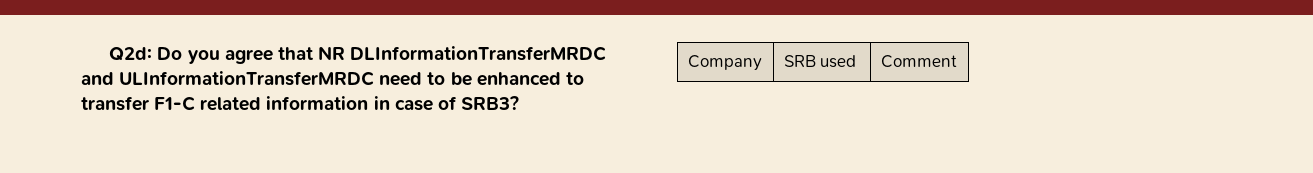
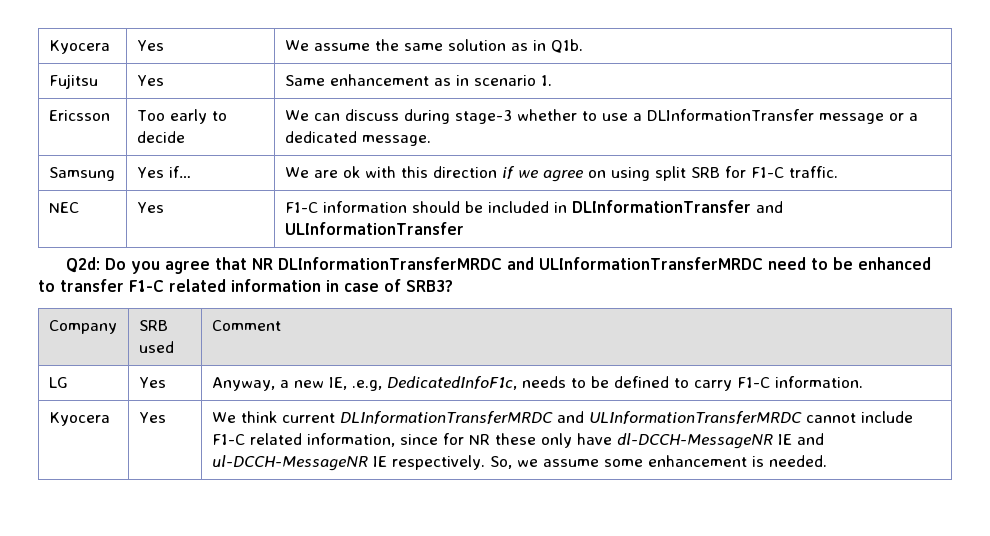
(109, 54) none -> [48,40,110,54] [136,40,164,51] [284,39,583,53] [48,74,98,89] [136,75,164,86] [284,74,552,86] [48,110,110,121] [136,109,227,124] [136,131,185,143] [284,109,918,124] [284,131,431,146] [48,167,115,181] [136,166,191,178] [284,166,838,182] [48,202,79,213] [136,202,164,213] [284,200,783,213] [284,222,464,235] Kyocera | Yes | We assume the same solution as in Q1b. // Fujitsu | Yes | Same enhancement as in scenario 1. // Ericsson | Too early to decide | We can discuss during stage-3 whether to use a DLInformationTransfer message or a dedicated message. // Samsung | Yes if… | We are ok with this direction if we agree on using split SRB for F1-C traffic. // NEC | Yes | F1-C information should be included in DLInformationTransfer and ULInformationTransfer //
(957, 61) none -> [48,377,68,388] [138,377,166,388] [211,376,863,391] [48,412,110,426] [138,412,166,423] [211,411,913,424] [211,433,824,449] [211,455,827,471] // LG | Yes | Anyway, a new IE, .e.g, DedicatedInfoF1c, needs to be defined to carry F1-C information. // Kyocera | Yes | We think current DLInformationTransferMRDC and ULInformationTransferMRDC cannot include F1-C related information, since for NR these only have dl-DCCH-MessageNR IE and ul-DCCH-MessageNR IE respectively. So, we assume some enhancement is needed.

